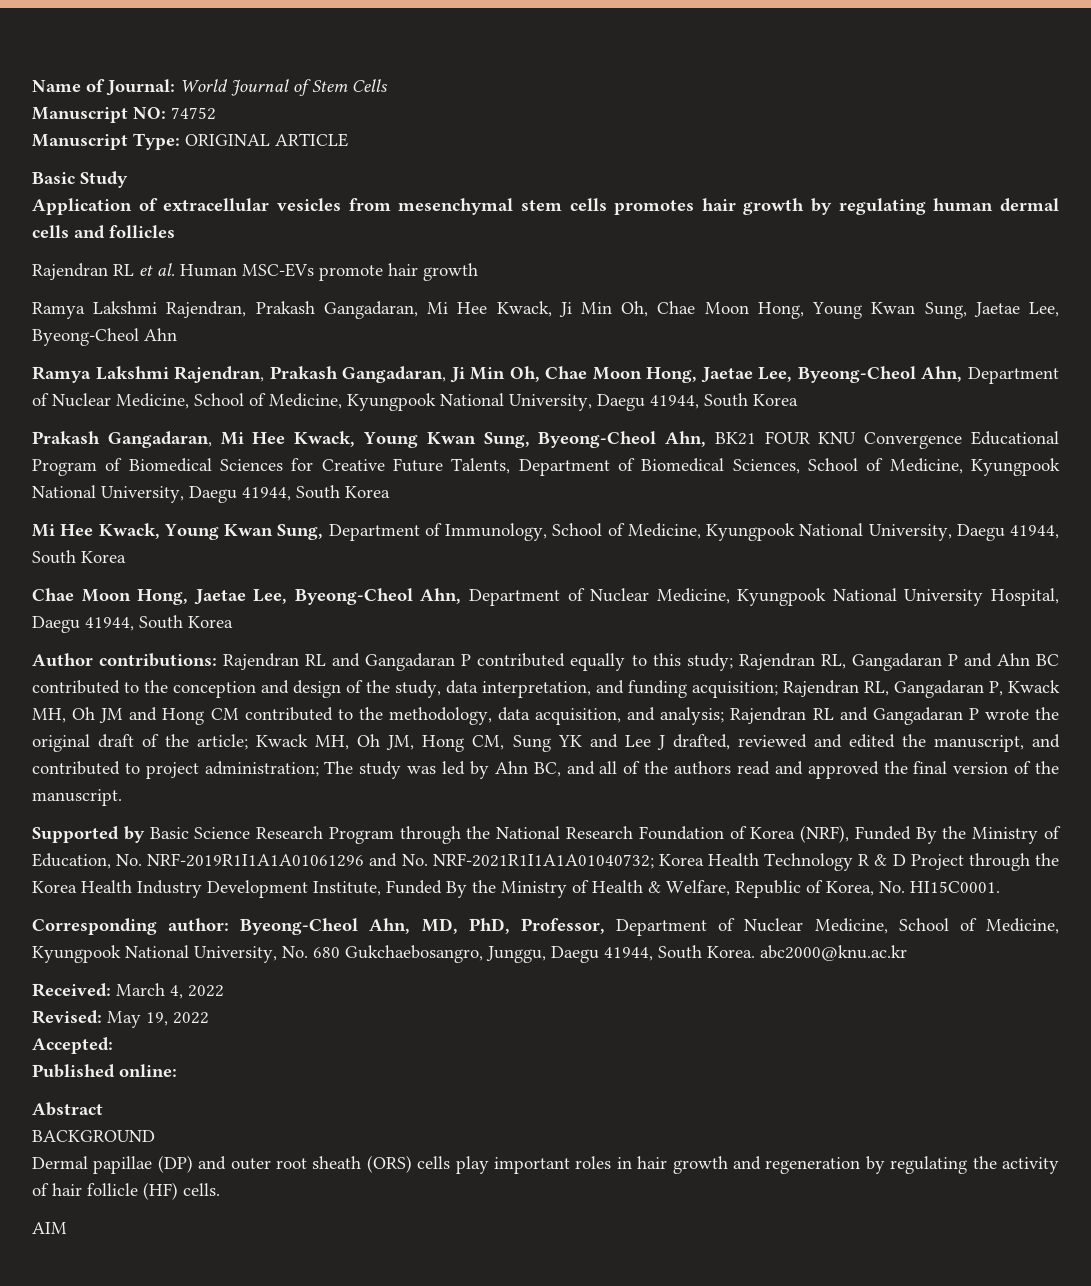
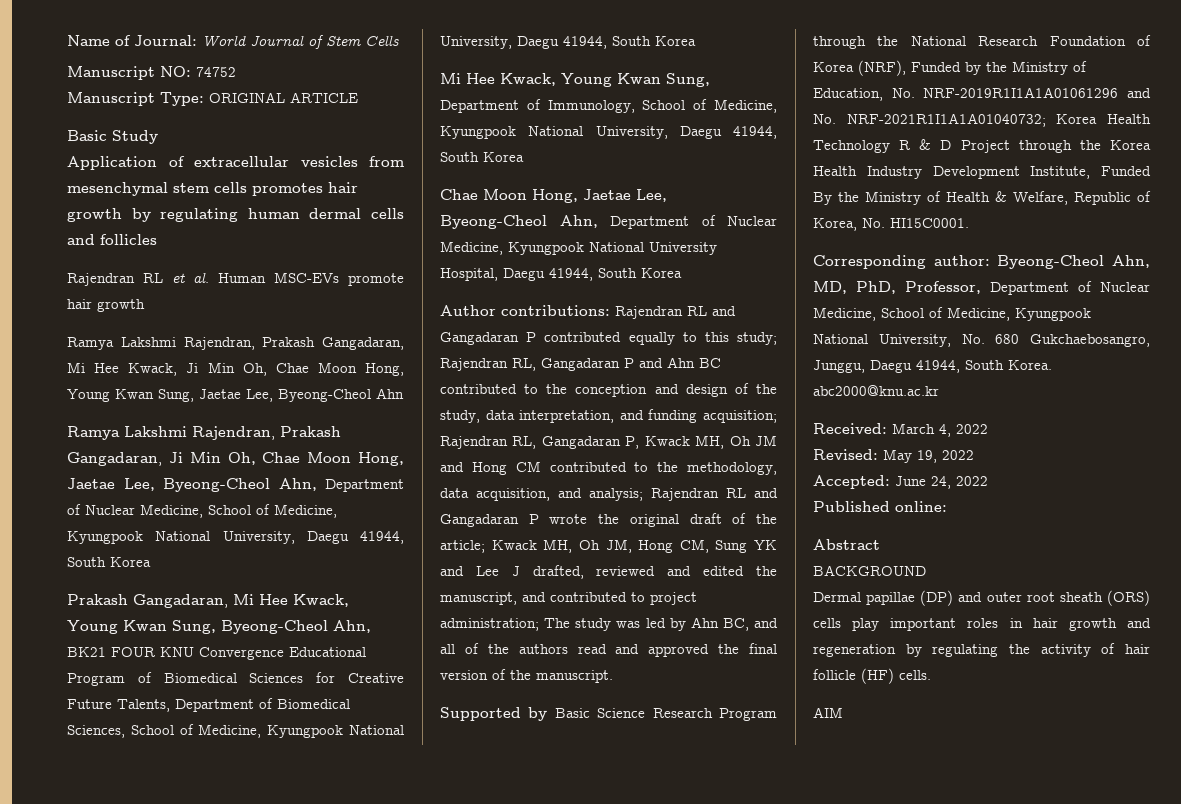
[915,827,937,844] By -> [965,62,981,75] by
(113, 1045) none -> [895,476,988,489] June 24, 2022

